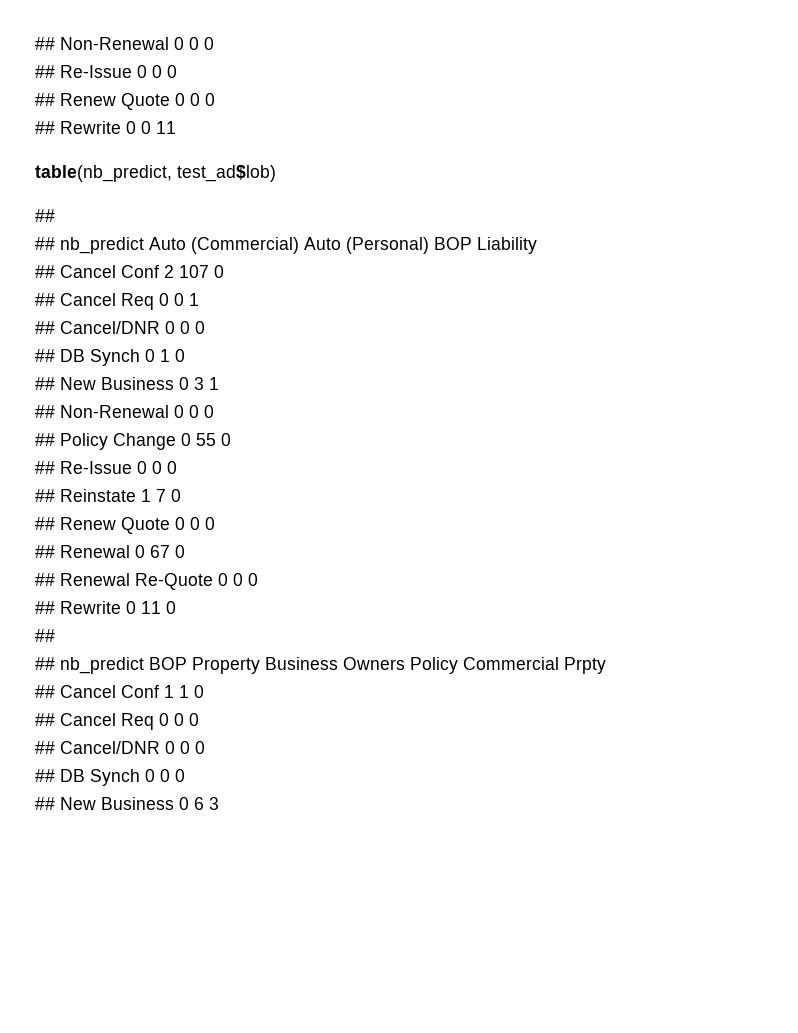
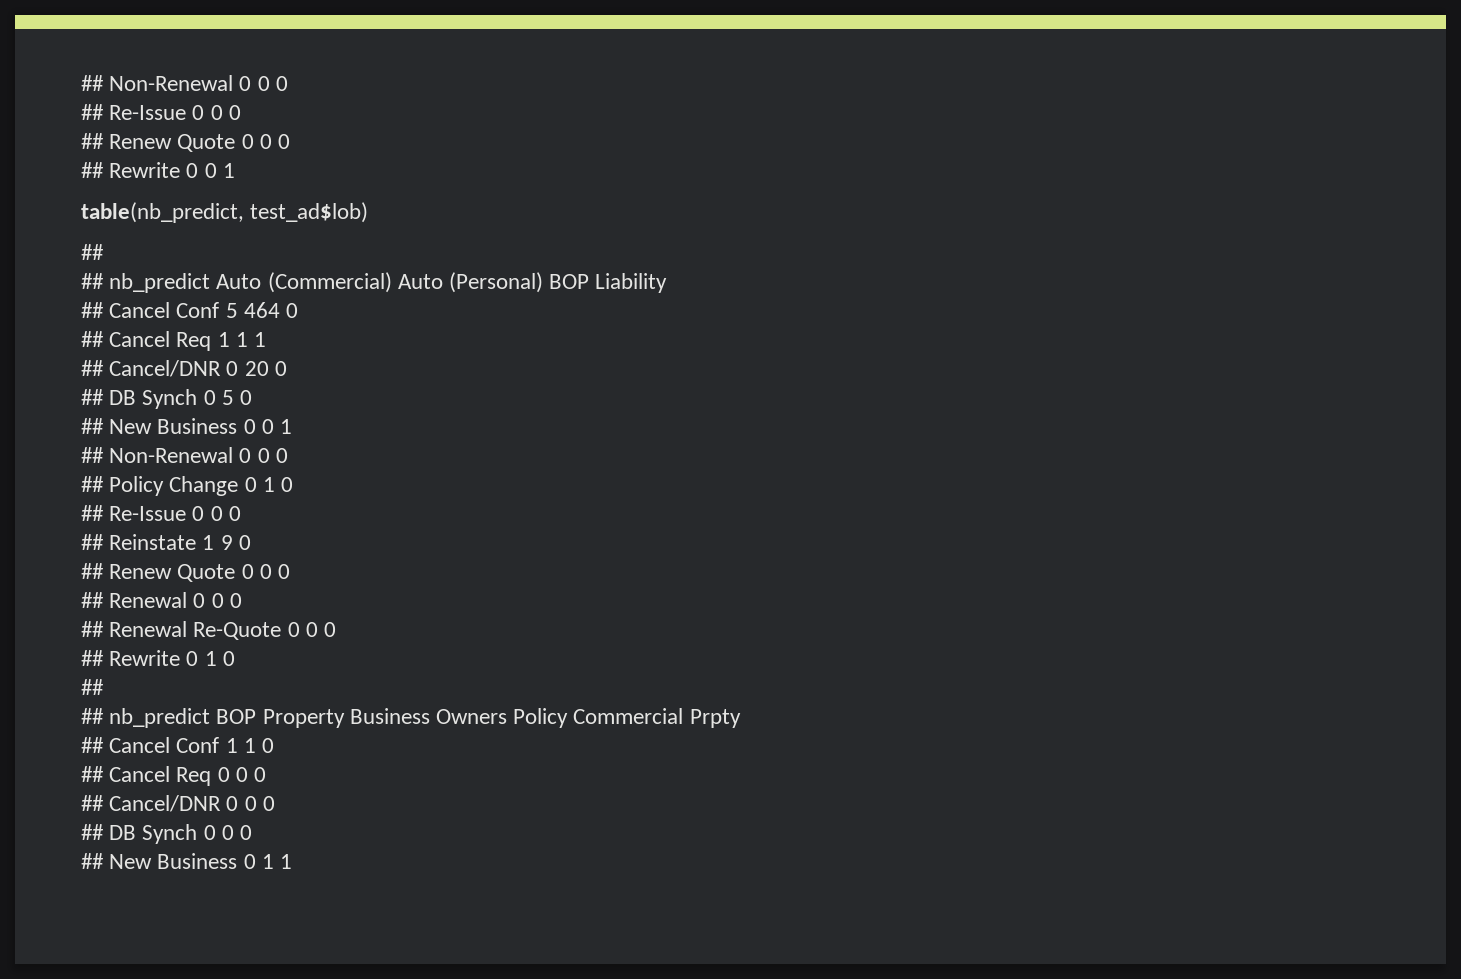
[156,121,176,134] 11 -> [222,163,235,178] 1
[164,265,224,278] [35,293,184,310] 2 107 0 // ## Cancel Req 0 0 -> [225,302,299,318] [81,331,248,351] 5 464 0 // ## Cancel Req 1 1
[180,321,205,334] [35,349,185,366] [35,377,204,390] 0 0 // ## DB Synch 0 1 0 // ## New Business 0 3 -> [244,361,287,376] [81,389,253,409] [81,418,274,434] 20 0 // ## DB Synch 0 5 0 // ## New Business 0 0
[196,433,216,446] 55 -> [262,477,275,492] 1
[156,489,166,502] 7 -> [220,535,233,550] 9
[150,545,170,558] 67 -> [211,593,224,608] 0
[141,601,161,614] 11 -> [204,651,217,666] 1
[194,797,219,810] 6 3 -> [261,854,293,869] 1 1

